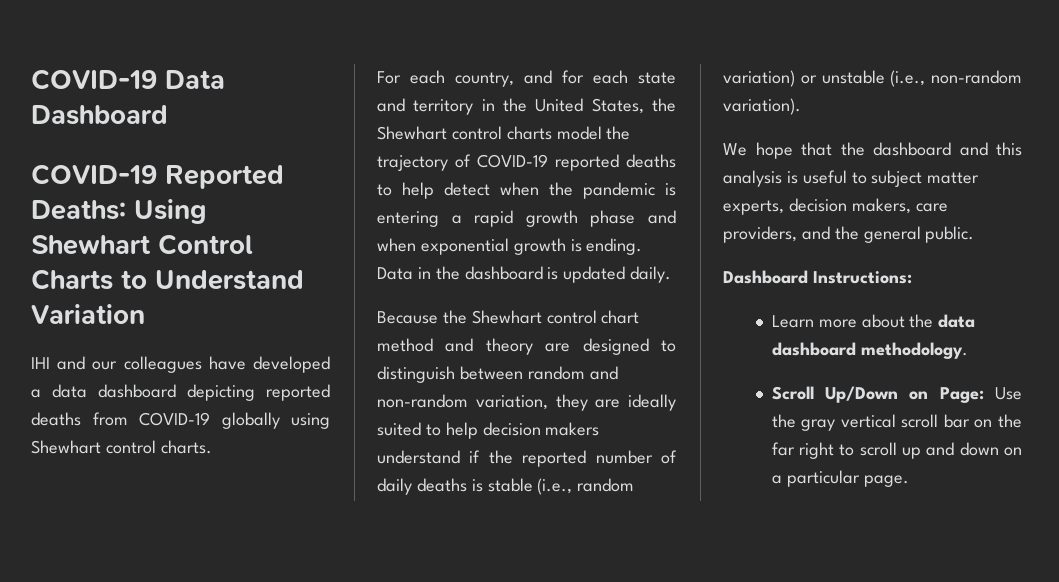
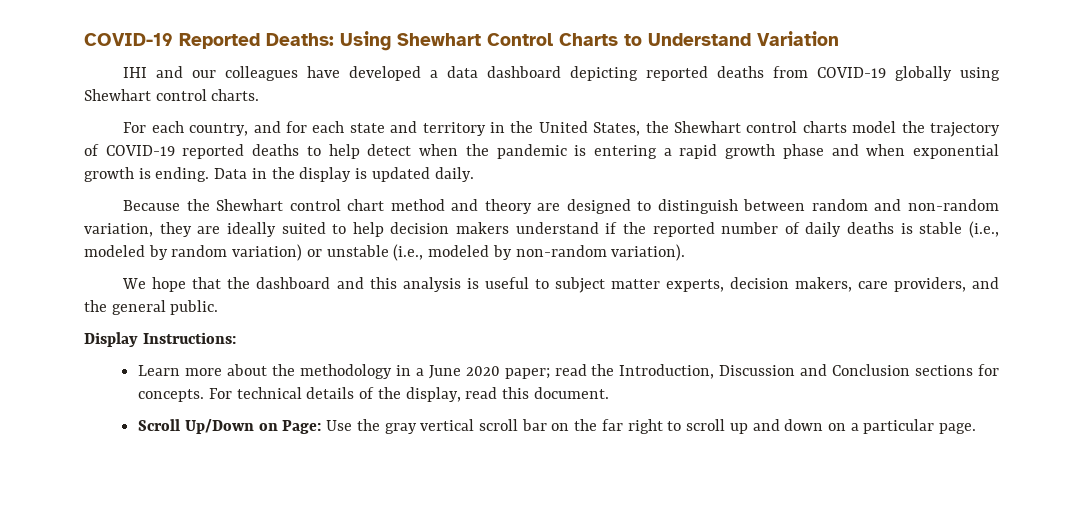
[31,69,225,90] [31,105,168,125] [31,164,157,185] COVID-19 Data Dashboard // COVID-19 -> [84,33,173,46] COVID-19
[464,266,543,280] dashboard -> [299,167,352,182] display
(573, 486) none -> [84,245,168,260] modeled by
(926, 78) none -> [428,245,512,260] modeled by
[723,270,808,284] Dashboard -> [84,332,138,347] Display
[938,314,976,328] [771,342,968,359] data dashboard methodology. -> [299,364,1000,379] [138,387,609,402] methodology in a June 2020 paper; read the Introduction, Discussion and Conclusion sections for concepts. For technical details of the display, read this document.

